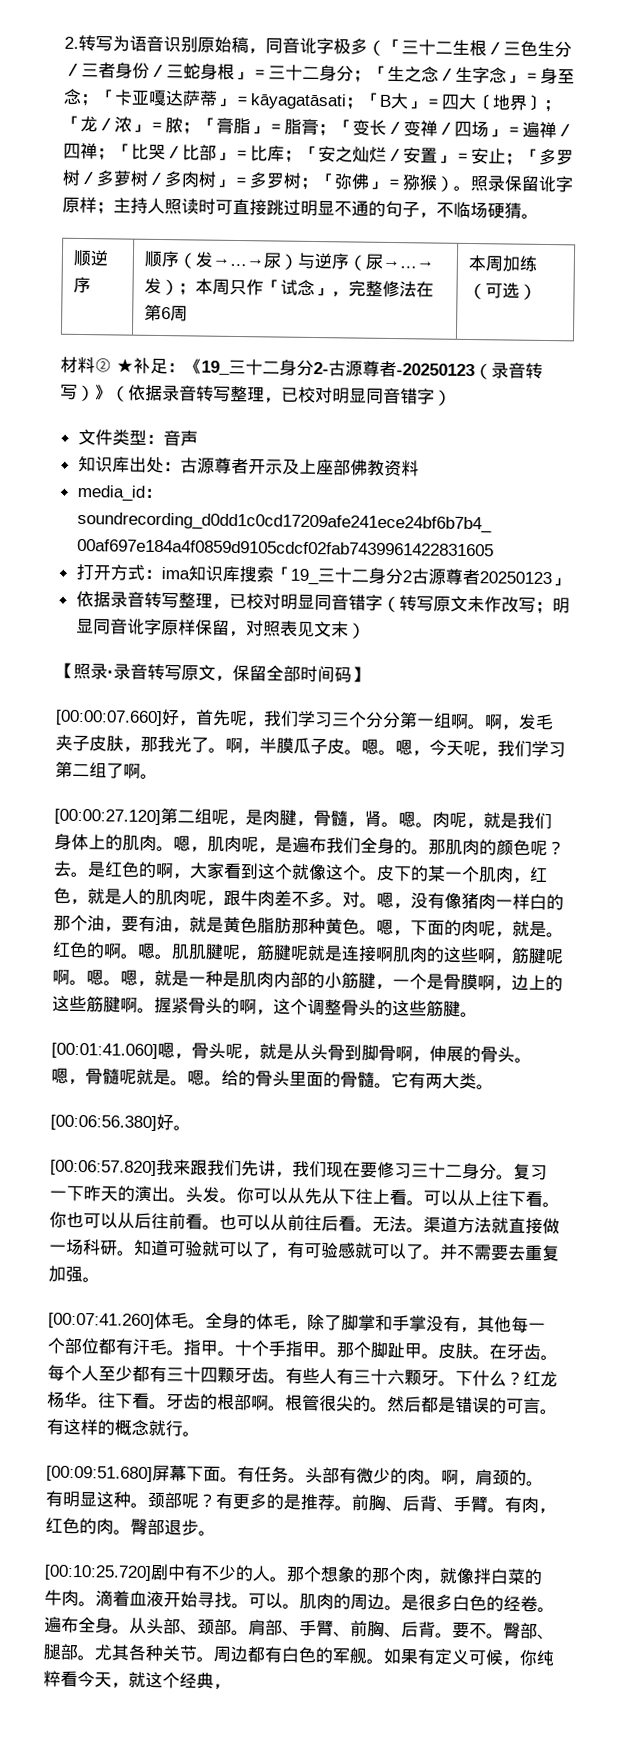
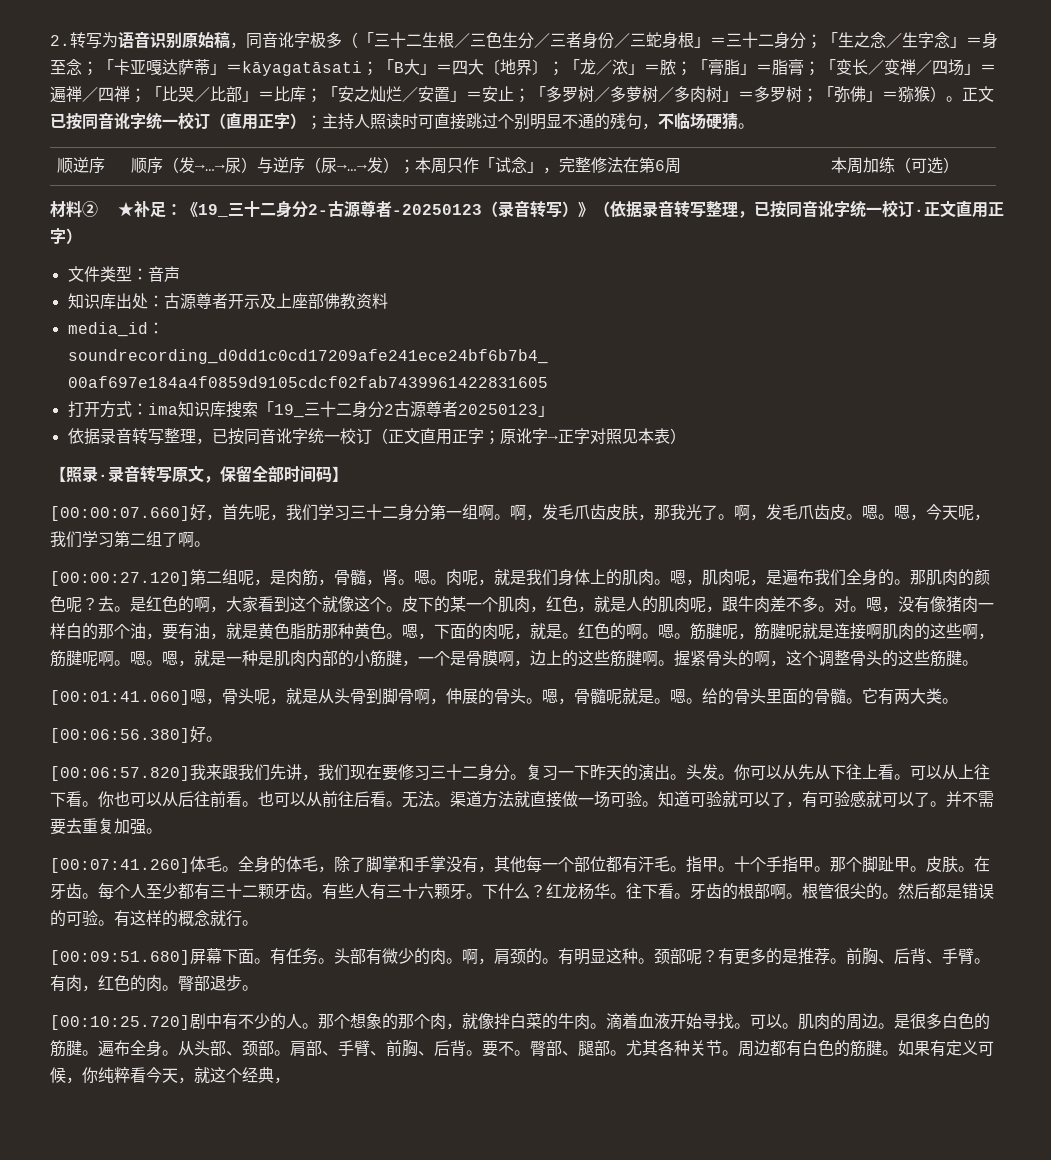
[470,175,574,193] [62,196,97,214] 照录保留讹字原样 -> [962,86,994,102] [50,112,306,130] 正文已按同音讹字统一校订（直用正字）
(301, 207) none -> [498,113,530,130] 个别
[385,200,420,218] 句子 -> [610,113,642,130] 残句
[298,386,418,405] 校对明显同音错 -> [770,200,1004,218] 按同音讹字统一校订·正文直用正
[245,593,570,615] [75,617,349,638] 校对明显同音错字（转写原文未作改写；明显同音讹字原样保留，对照表见文末 -> [227,428,670,445] 按同音讹字统一校订（正文直用正字；原讹字→正字对照见本表
[348,711,384,728] 个分 -> [366,504,414,521] 十二身
[55,734,90,752] 夹子 -> [574,504,606,520] 爪齿
[259,737,328,755] 半膜瓜子 -> [766,504,830,520] 发毛爪齿
[279,809,297,826] 腱 -> [302,569,318,586] 筋
[171,943,207,960] 肌肌 -> [690,623,706,640] 筋
[83,1239,118,1256] 科研 -> [610,791,642,807] 可验
[200,1366,218,1383] 四 -> [242,885,258,897] 二
[523,1397,541,1415] 言 -> [82,910,98,926] 验
[503,1595,538,1612] 经卷 -> [50,1040,82,1057] 筋腱
[332,1647,367,1664] 军舰 -> [850,1040,882,1057] 筋腱

